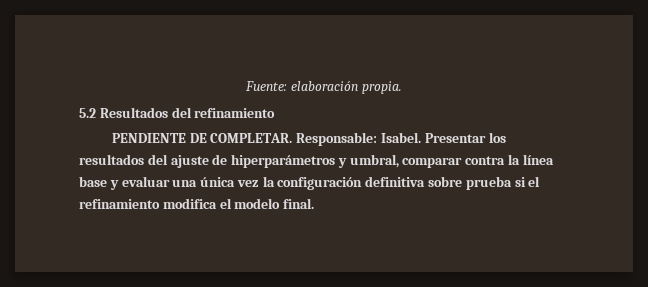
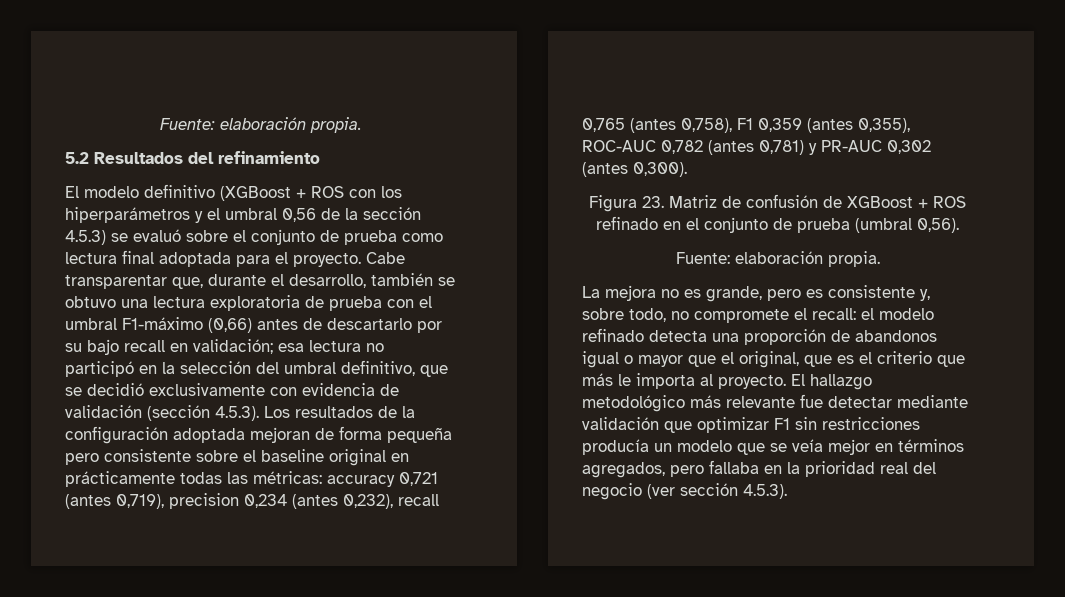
[111,132,506,146] [79,154,554,168] [79,176,541,190] [79,198,315,209] PENDIENTE DE COMPLETAR. Responsable: Isabel. Presentar los resultados del ajuste de hiperparámetros y umbral, comparar contra la línea base y evaluar una única vez la configuración definitiva sobre prueba si el refinamiento modifica el modelo final. -> [65,184,402,201] [65,207,421,223] [65,229,443,245] [65,250,405,267] [65,273,455,289] [65,295,432,311] [65,317,442,333] [65,339,384,355] [65,360,448,377] [65,383,399,396] [65,405,415,421] [65,426,452,444] [65,449,409,466] [65,471,438,487] [65,493,439,509] [582,118,910,133] [582,140,931,155] [582,162,687,177] [589,194,966,212] [596,216,959,233] [675,251,880,267] [582,285,930,302] [582,308,934,323] [582,328,937,345] [582,351,965,368] [582,373,872,390] [582,394,968,412] [582,417,920,433] [582,439,964,455] [582,460,936,478] [582,483,787,500] El modelo definitivo (XGBoost + ROS con los hiperparámetros y el umbral 0,56 de la sección 4.5.3) se evaluó sobre el conjunto de prueba como lectura final adoptada para el proyecto. Cabe transparentar que, durante el desarrollo, también se obtuvo una lectura exploratoria de prueba con el umbral F1-máximo (0,66) antes de descartarlo por su bajo recall en validación; esa lectura no participó en la selección del umbral definitivo, que se decidió exclusivamente con evidencia de validación (sección 4.5.3). Los resultados de la configuración adoptada mejoran de forma pequeña pero consistente sobre el baseline original en prácticamente todas las métricas: accuracy 0,721 (antes 0,719), precision 0,234 (antes 0,232), recall 0,765 (antes 0,758), F1 0,359 (antes 0,355), ROC-AUC 0,782 (antes 0,781) y PR-AUC 0,302 (antes 0,300). // Figura 23. Matriz de confusión de XGBoost + ROS refinado en el conjunto de prueba (umbral 0,56). // Fuente: elaboración propia. // La mejora no es grande, pero es consistente y, sobre todo, no compromete el recall: el modelo refinado detecta una proporción de abandonos igual o mayor que el original, que es el criterio que más le importa al proyecto. El hallazgo metodológico más relevante fue detectar mediante validación que optimizar F1 sin restricciones producía un modelo que se veía mejor en términos agregados, pero fallaba en la prioridad real del negocio (ver sección 4.5.3).

